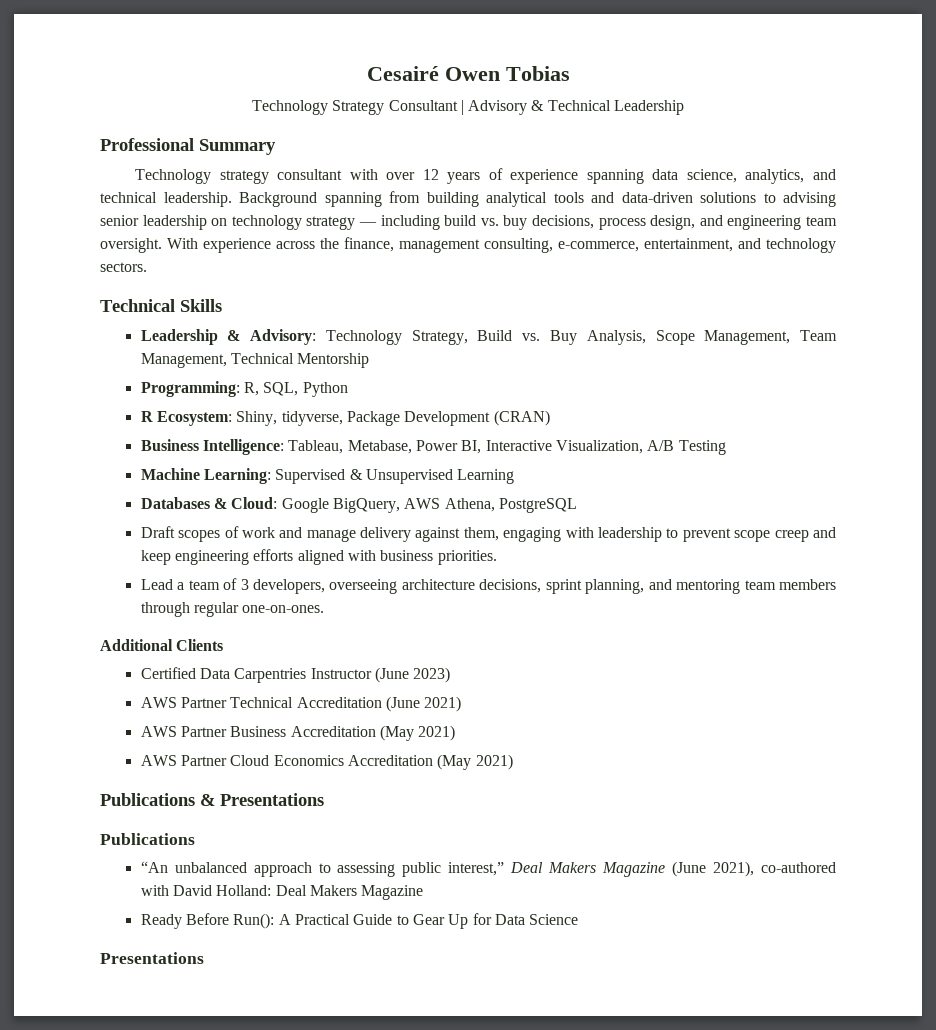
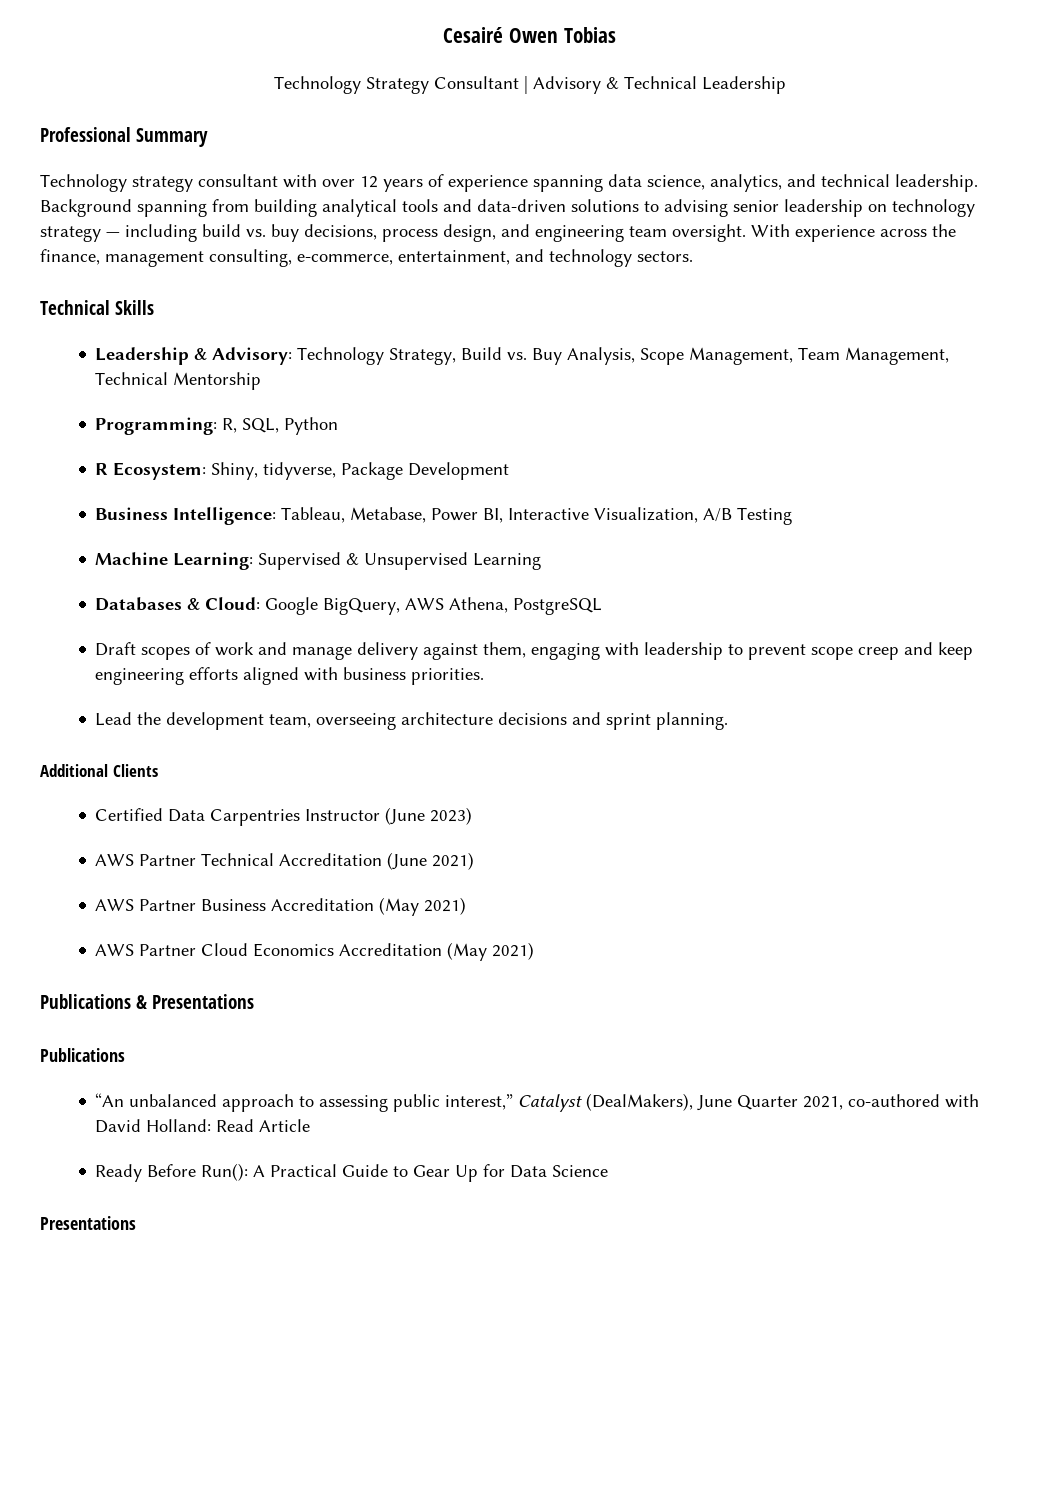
[493,410,550,426] (CRAN) -> (510, 471) none
[177,578,837,594] [140,602,325,617] a team of 3 developers, overseeing architecture decisions, sprint planning, and mentoring team members through regular one-on-ones. -> [137,712,729,730] the development team, overseeing architecture decisions and sprint planning.
[510,861,755,877] Deal Makers Magazine (June 2021), -> [518,1093,844,1112] Catalyst (DealMakers), June Quarter 2021,
[275,885,424,900] Deal Makers Magazine -> [216,1119,311,1132] Read Article

